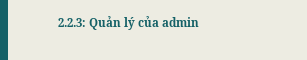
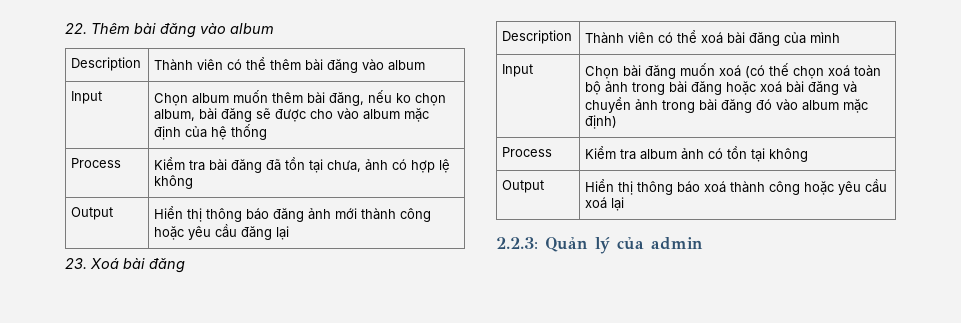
(58, 22) none -> [65,23,274,38] [71,57,142,71] [154,57,426,73] [71,91,103,104] [154,90,447,106] [154,108,430,122] [154,124,268,140] [71,158,122,168] [154,157,451,173] [154,175,194,189] [71,207,114,220] [154,206,432,222] [154,224,290,240] [65,258,185,273] [502,30,573,44] [585,30,841,46] [502,64,534,77] [585,63,882,79] [585,81,858,95] [585,97,869,113] [585,115,618,129] [502,147,553,157] [585,146,809,162] [502,180,545,193] [585,179,888,195] [585,197,625,211] 22. Thêm bài đăng vào album // Description | Thành viên có thể thêm bài đăng vào album // Input | Chọn album muốn thêm bài đăng, nếu ko chọn album, bài đăng sẽ được cho vào album mặc định của hệ thống // Process | Kiểm tra bài đăng đã tồn tại chưa, ảnh có hợp lệ không // Output | Hiển thị thông báo đăng ảnh mới thành công hoặc yêu cầu đăng lại // 23. Xoá bài đăng // Description | Thành viên có thể xoá bài đăng của mình // Input | Chọn bài đăng muốn xoá (có thế chọn xoá toàn bộ ảnh trong bài đăng hoặc xoá bài đăng và chuyển ảnh trong bài đăng đó vào album mặc định) // Process | Kiểm tra album ảnh có tồn tại không // Output | Hiển thị thông báo xoá thành công hoặc yêu cầu xoá lại //

